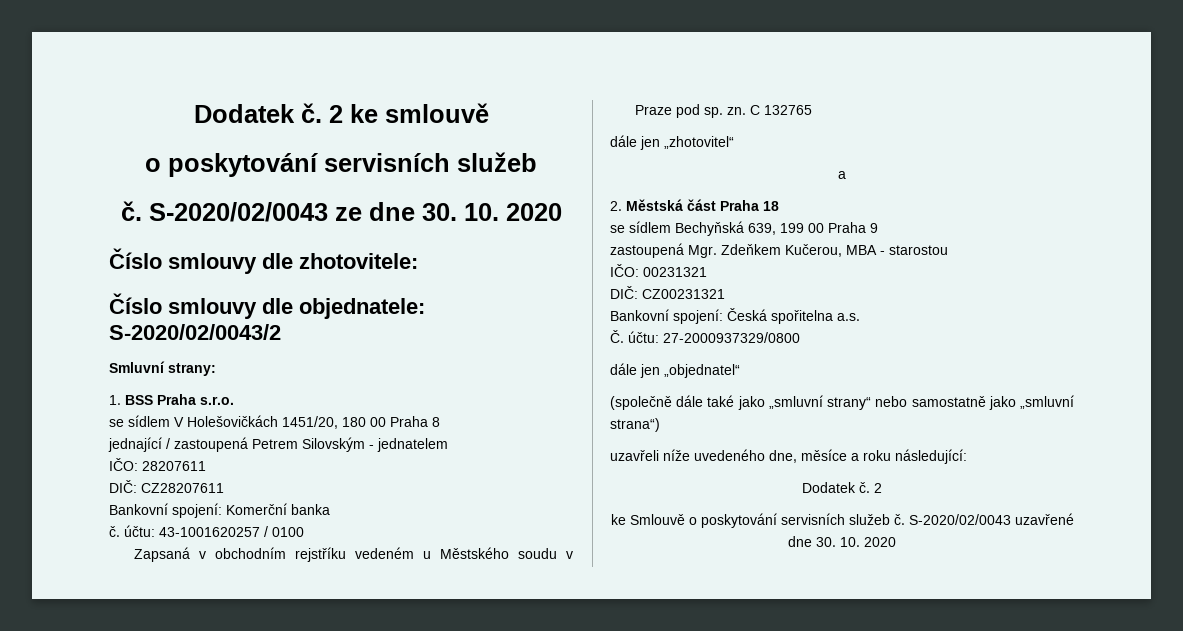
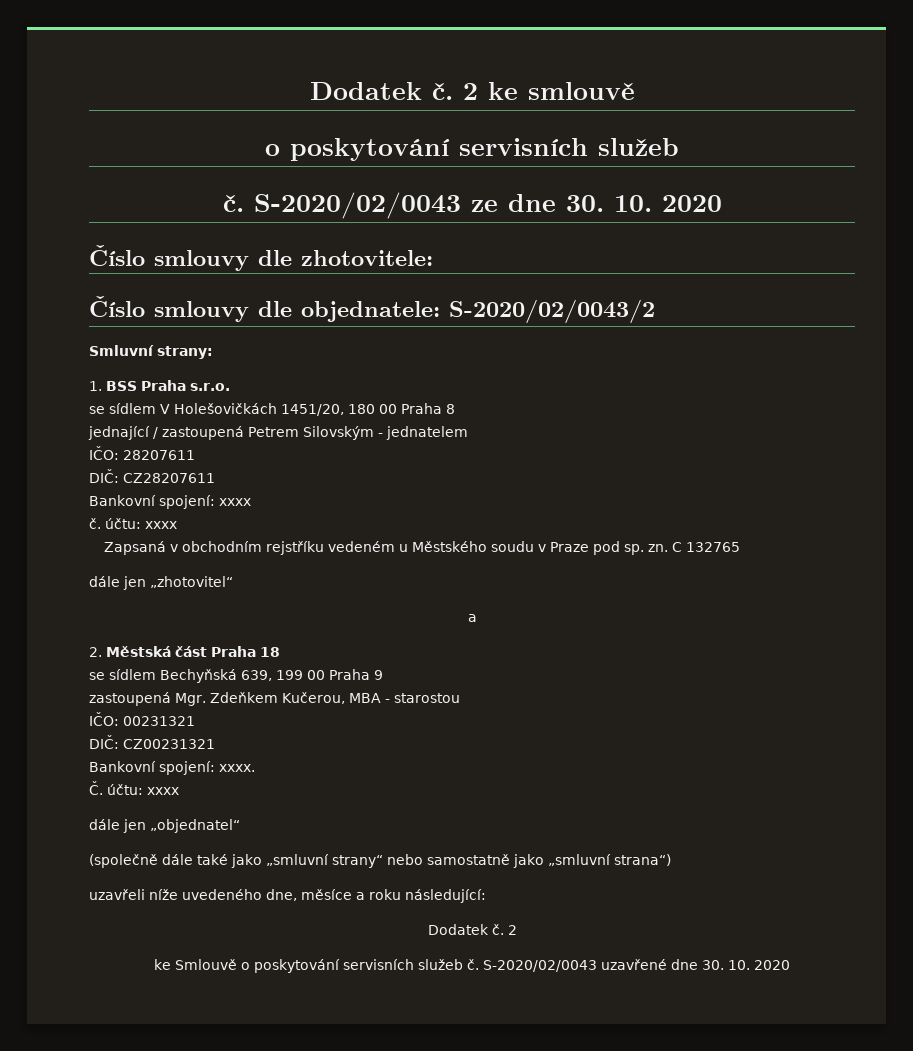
[226,503,330,515] Komerční banka -> [219,498,251,506] xxxx
[159,526,304,537] 43-1001620257 / 0100 -> [145,521,177,529] xxxx
[727,308,860,324] Česká spořitelna a.s. -> [219,764,255,772] xxxx.
[663,332,800,343] 27-2000937329/0800 -> [147,787,179,795] xxxx

